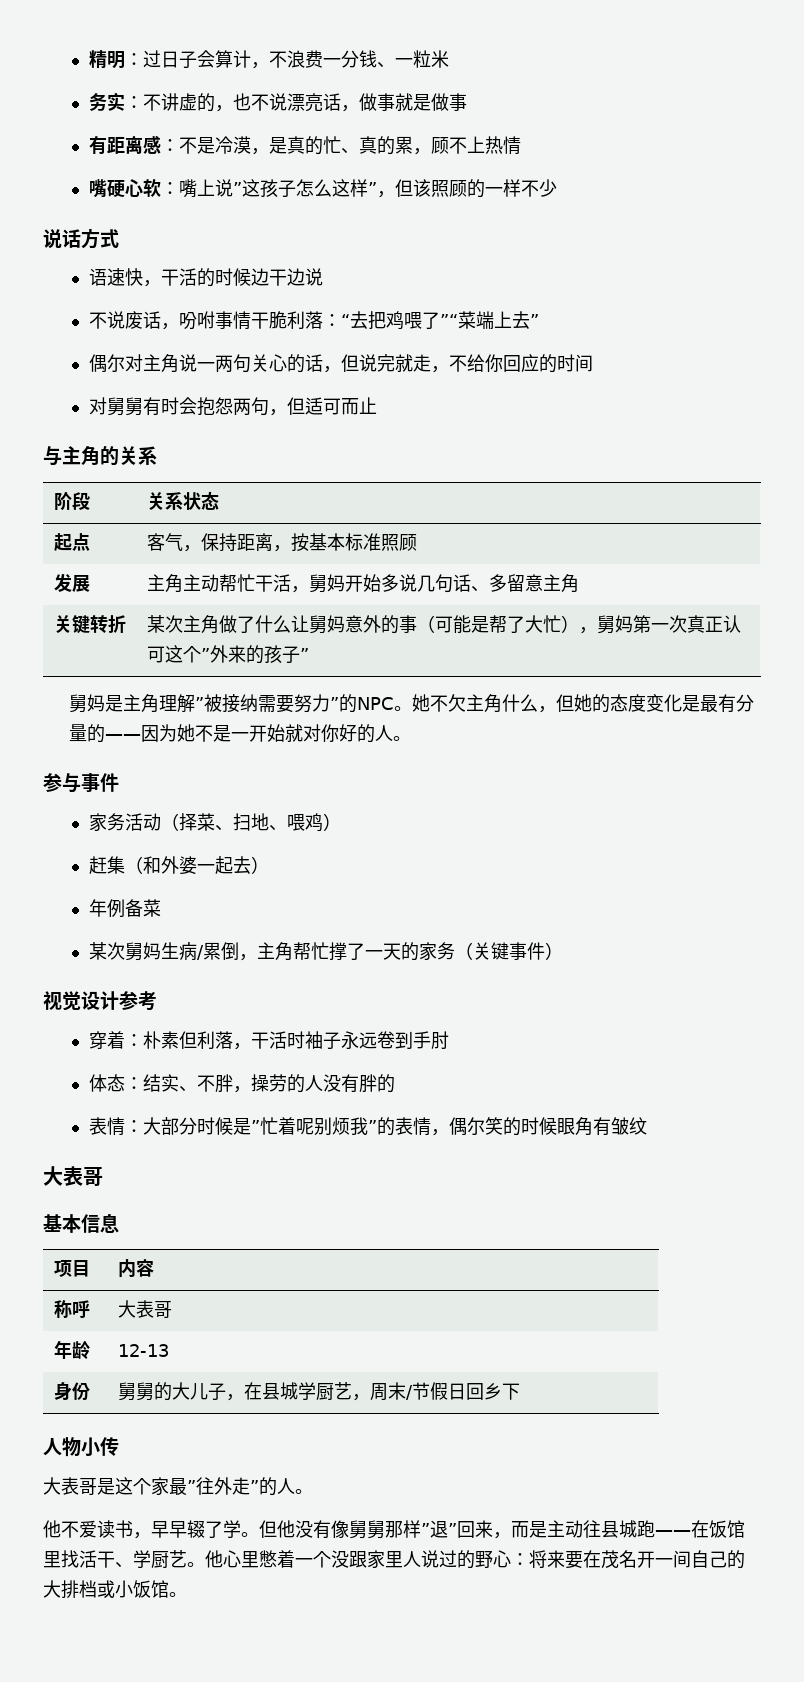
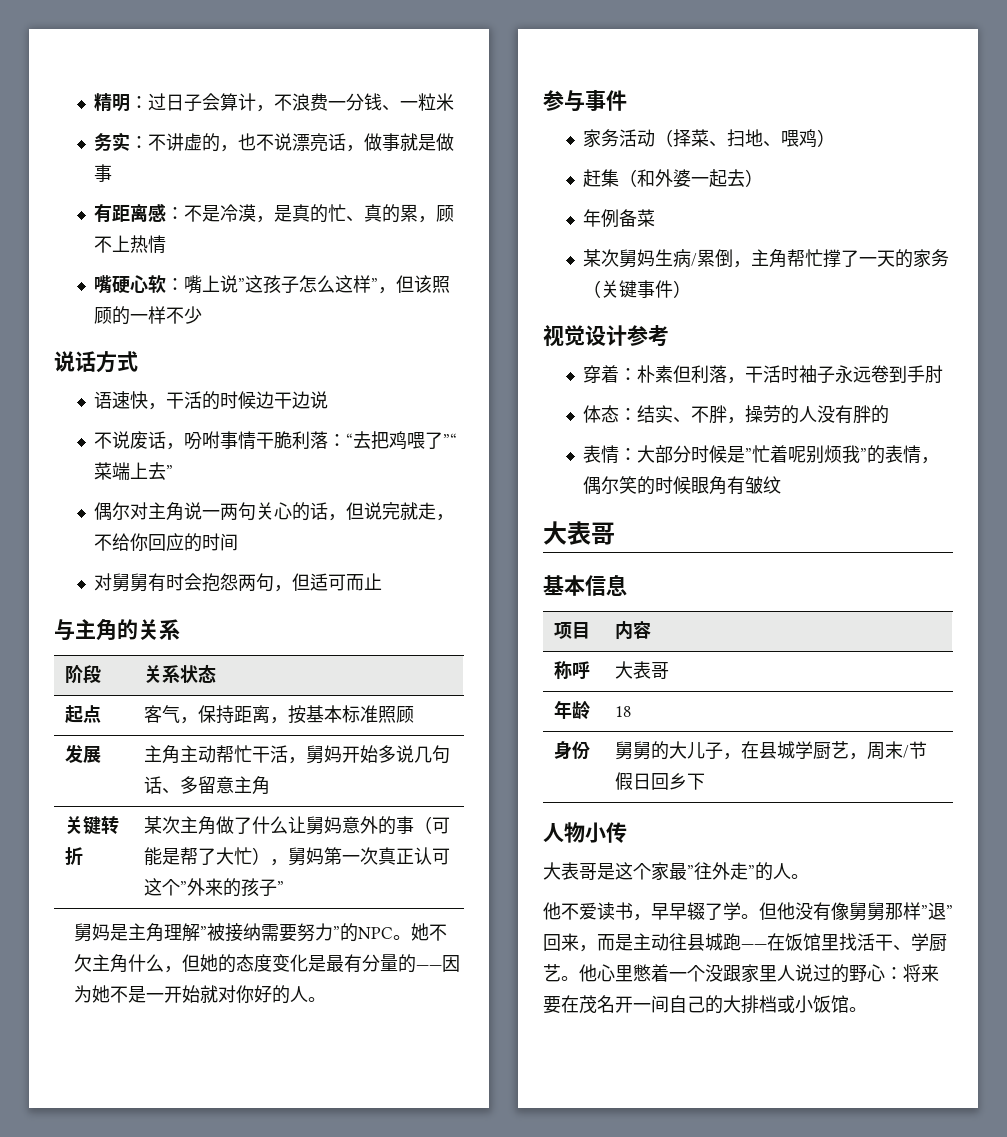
[117,1344,169,1357] 12-13 -> [615,706,632,717] 18

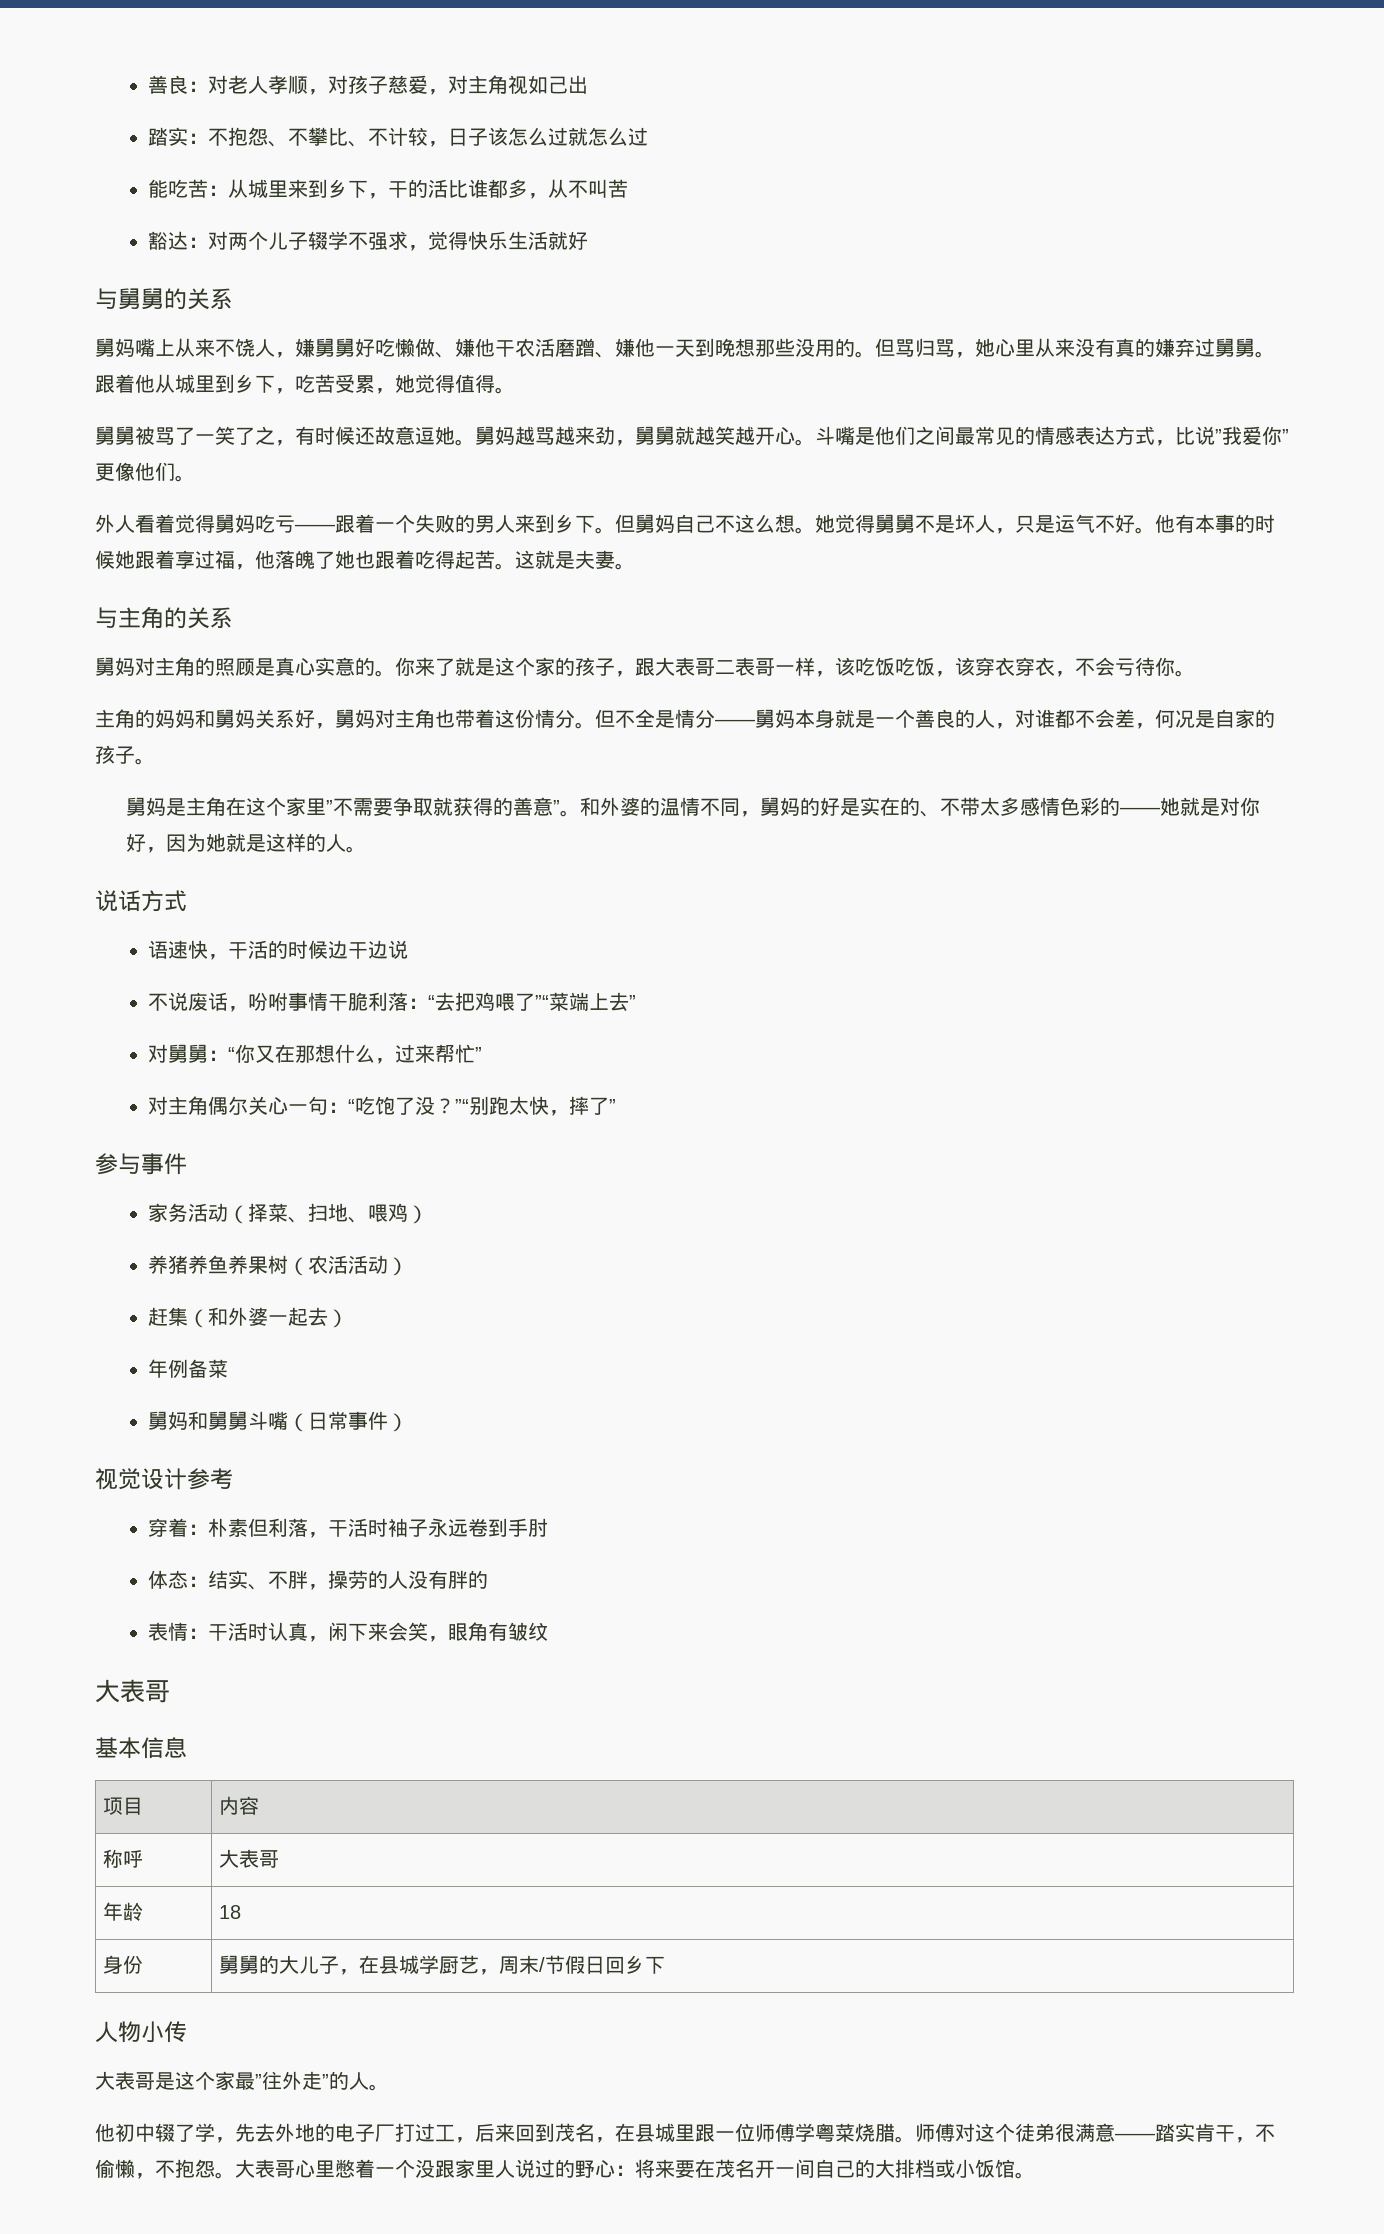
[94,93,455,112] [94,132,455,152] [94,164,113,182] [94,203,455,223] [94,235,167,254] [94,275,451,294] [94,306,203,325] 精明：过日子会算计，不浪费一分钱、一粒米 // 务实：不讲虚的，也不说漂亮话，做事就是做事 // 有距离感：不是冷漠，是真的忙、真的累，顾不上热情 // 嘴硬心软：嘴上说”这孩子怎么这样”，但该照顾的一样不少 -> [147,75,588,95] [147,127,648,147] [147,179,628,199] [147,231,588,251] [95,288,233,310] [95,338,1275,358] [95,374,515,394] [95,426,1289,446] [95,462,195,482] [95,514,1275,534] [95,550,635,570] [95,606,233,629] [95,657,1195,677] [95,709,1275,729] [95,745,155,765] [125,797,1260,817] [125,833,366,853] 善良：对老人孝顺，对孩子慈爱，对主角视如己出 // 踏实：不抱怨、不攀比、不计较，日子该怎么过就怎么过 // 能吃苦：从城里来到乡下，干的活比谁都多，从不叫苦 // 豁达：对两个儿子辍学不强求，觉得快乐生活就好 // 与舅舅的关系 // 舅妈嘴上从来不饶人，嫌舅舅好吃懒做、嫌他干农活磨蹭、嫌他一天到晚想那些没用的。但骂归骂，她心里从来没有真的嫌弃过舅舅。跟着他从城里到乡下，吃苦受累，她觉得值得。 // 舅舅被骂了一笑了之，有时候还故意逗她。舅妈越骂越来劲，舅舅就越笑越开心。斗嘴是他们之间最常见的情感表达方式，比说”我爱你”更像他们。 // 外人看着觉得舅妈吃亏——跟着一个失败的男人来到乡下。但舅妈自己不这么想。她觉得舅舅不是坏人，只是运气不好。他有本事的时候她跟着享过福，他落魄了她也跟着吃得起苦。这就是夫妻。 // 与主角的关系 // 舅妈对主角的照顾是真心实意的。你来了就是这个家的孩子，跟大表哥二表哥一样，该吃饭吃饭，该穿衣穿衣，不会亏待你。 // 主角的妈妈和舅妈关系好，舅妈对主角也带着这份情分。但不全是情分——舅妈本身就是一个善良的人，对谁都不会差，何况是自家的孩子。 // 舅妈是主角在这个家里”不需要争取就获得的善意”。和外婆的温情不同，舅妈的好是实在的、不带太多感情色彩的——她就是对你好，因为她就是这样的人。
[94,502,455,521] [94,533,239,552] [94,573,383,592] [54,618,180,641] [65,664,102,684] [144,664,217,683] [65,705,102,724] [144,705,415,724] [65,744,102,763] [144,745,451,764] [144,776,271,795] [65,816,120,835] [65,847,84,865] [144,816,451,835] [144,847,451,866] [144,878,285,897] [74,923,448,942] [74,954,461,973] [74,985,327,1004] 偶尔对主角说一两句关心的话，但说完就走，不给你回应的时间 // 对舅舅有时会抱怨两句，但适可而止 // 与主角的关系 // 阶段 | 关系状态 // 起点 | 客气，保持距离，按基本标准照顾 // 发展 | 主角主动帮忙干活，舅妈开始多说几句话、多留意主角 // 关键转折 | 某次主角做了什么让舅妈意外的事（可能是帮了大忙），舅妈第一次真正认可这个”外来的孩子” // 舅妈是主角理解”被接纳需要努力”的NPC。她不欠主角什么，但她的态度变化是最有分量的——因为她不是一开始就对你好的人。 -> [147,1044,482,1064] [147,1096,616,1116] 对舅舅：“你又在那想什么，过来帮忙” // 对主角偶尔关心一句：“吃饱了没？”“别跑太快，摔了”
(836, 138) none -> [147,1255,408,1276] // 养猪养鱼养果树（农活活动）
[583,249,950,268] [583,280,638,298] 某次舅妈生病/累倒，主角帮忙撑了一天的家务（关键 -> [147,1411,348,1432] 舅妈和舅舅斗嘴（日常
[637,445,940,464] [583,476,692,495] 大部分时候是”忙着呢别烦我”的表情，偶尔笑的时候 -> [207,1622,448,1642] 干活时认真，闲下来会笑，
[561,902,953,921] [543,933,947,952] [543,964,597,982] 不爱读书，早早辍了学。但他没有像舅舅那样”退”回来，而是主动往县城跑——在饭馆里找活干、学厨艺。他 -> [115,2123,1275,2143] [95,2159,295,2179] 初中辍了学，先去外地的电子厂打过工，后来回到茂名，在县城里跟一位师傅学粤菜烧腊。师傅对这个徒弟很满意——踏实肯干，不偷懒，不抱怨。大表哥

